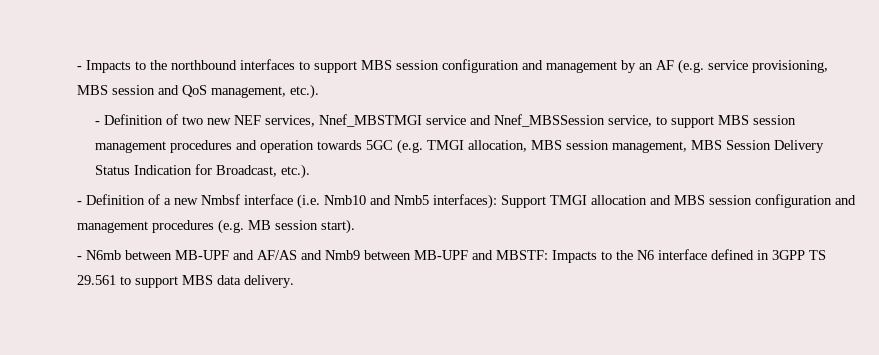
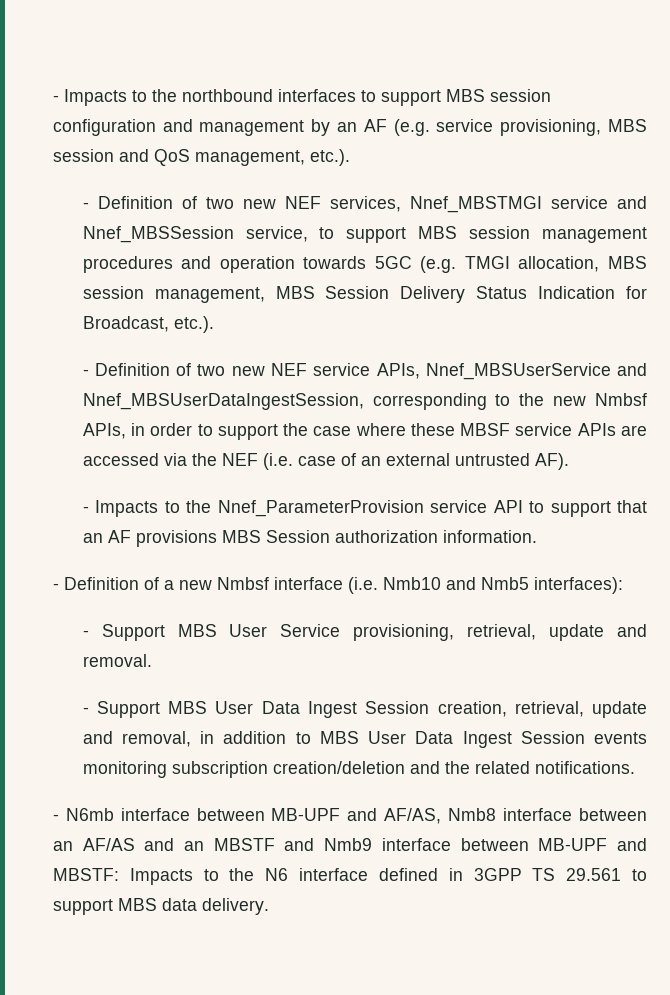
(310, 171) none -> [82,363,648,380] [82,393,647,410] [82,423,647,440] [82,453,569,470] [82,500,647,517] [82,530,537,547] // - Definition of two new NEF service APIs, Nnef_MBSUserService and Nnef_MBSUserDataIngestSession, corresponding to the new Nmbsf APIs, in order to support the case where these MBSF service APIs are accessed via the NEF (i.e. case of an external untrusted AF). // - Impacts to the Nnef_ParameterProvision service API to support that an AF provisions MBS Session authorization information.
[501,194,857,208] [77,219,356,234] Support TMGI allocation and MBS session configuration and management procedures (e.g. MB session start). -> [82,624,647,641] [82,654,152,667] [82,701,648,718] [82,731,647,748] [82,761,635,778] // - Support MBS User Service provisioning, retrieval, update and removal. // - Support MBS User Data Ingest Session creation, retrieval, update and removal, in addition to MBS User Data Ingest Session events monitoring subscription creation/deletion and the related notifications.
[125,250,361,260] between MB-UPF and AF/AS and Nmb9 -> [120,808,647,824] [52,838,451,851] interface between MB-UPF and AF/AS, Nmb8 interface between an AF/AS and an MBSTF and Nmb9 interface

